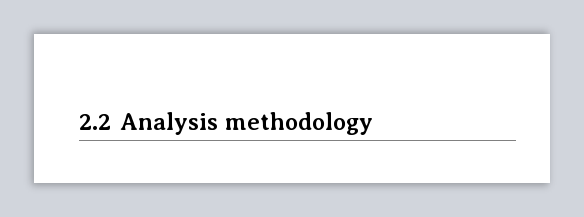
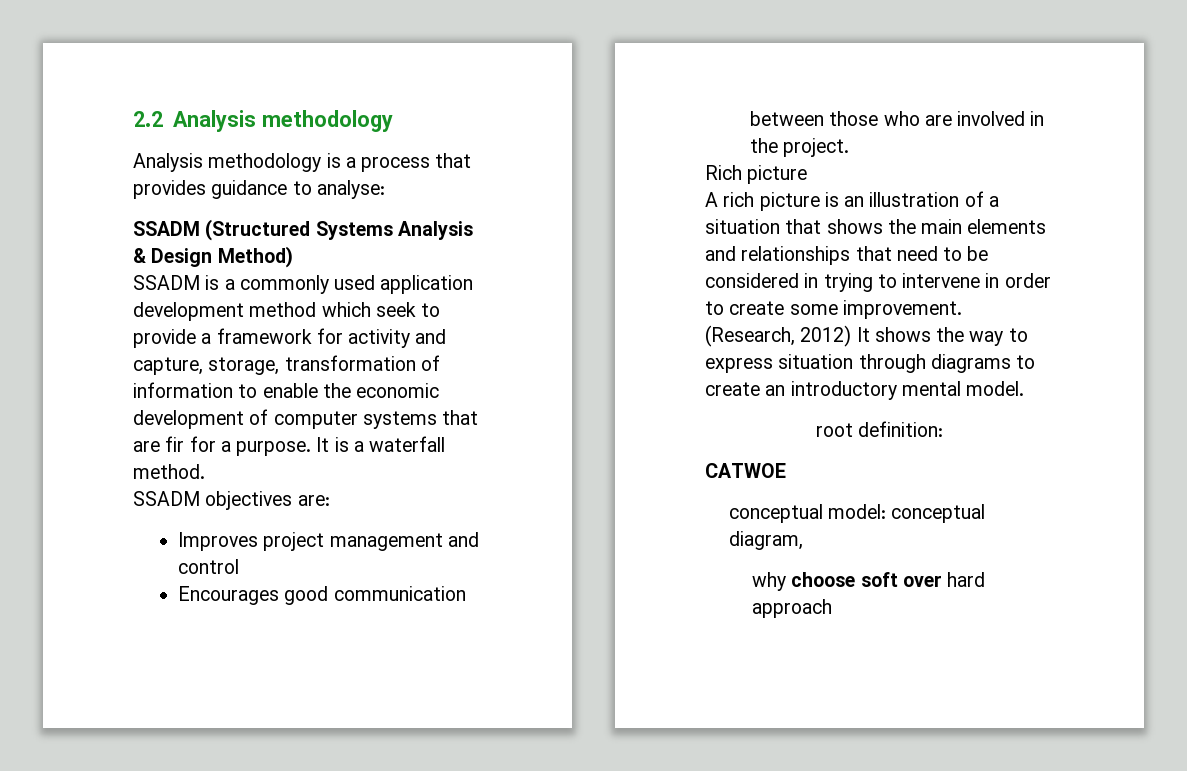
(373, 123) none -> [133,153,472,172] [133,180,385,199] [133,219,473,241] [133,246,293,268] [133,275,474,294] [133,302,441,321] [133,328,447,348] [133,355,440,375] [133,382,440,398] [133,409,479,429] [133,436,446,456] [133,464,205,479] [133,491,330,510] [178,532,479,551] [178,559,240,574] [178,586,466,605] [750,111,1045,126] [750,138,850,157] [705,165,808,184] [705,191,999,211] [705,219,1047,234] [705,246,989,265] [705,273,1051,292] [705,300,962,319] [705,325,1028,347] [705,354,1036,373] [705,381,1025,400] [815,421,944,437] [705,463,786,478] [728,504,986,523] [728,531,803,550] [752,572,986,591] [752,599,833,618] // Analysis methodology is a process that provides guidance to analyse: // SSADM (Structured Systems Analysis & Design Method) // SSADM is a commonly used application development method which seek to provide a framework for activity and capture, storage, transformation of information to enable the economic development of computer systems that are fir for a purpose. It is a waterfall method. // SSADM objectives are: // Improves project management and control // Encourages good communication between those who are involved in the project. // Rich picture // A rich picture is an illustration of a situation that shows the main elements and relationships that need to be considered in trying to intervene in order to create some improvement. (Research, 2012) It shows the way to express situation through diagrams to create an introductory mental model. // root definition: // CATWOE // conceptual model: conceptual diagram, // why choose soft over hard approach

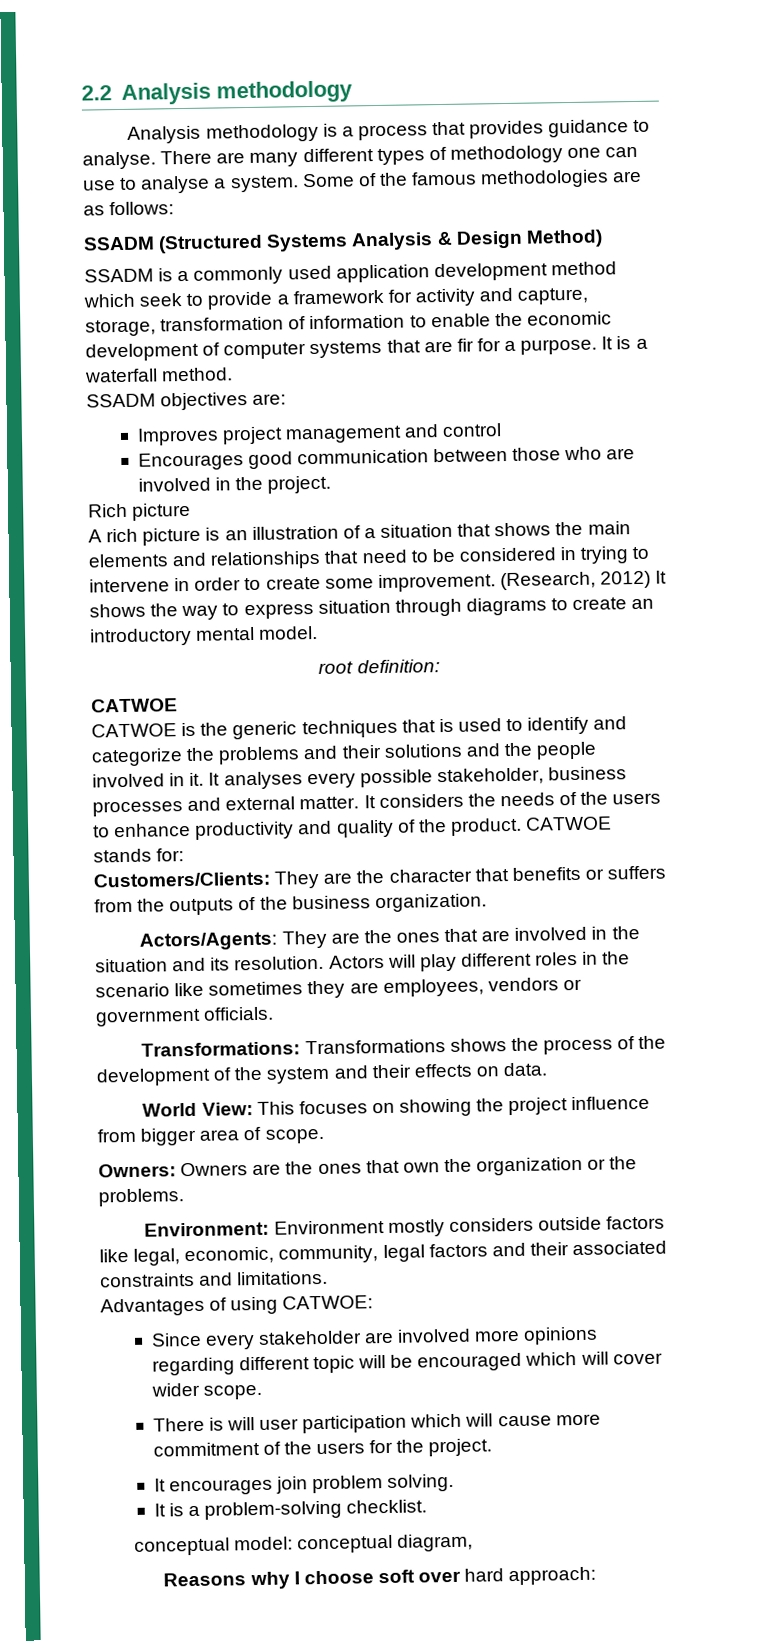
[316,180,385,199] analyse: -> [82,145,639,170] [83,169,643,194] [83,201,175,216] analyse. There are many different types of methodology one can use to analyse a system. Some of the famous methodologies are as follows:
(786, 470) none -> [91,716,628,740] [91,741,598,767] [92,766,628,790] [92,791,662,817] [93,816,613,840] [93,848,185,863] [93,865,667,889] [94,893,487,916] [139,926,640,951] [95,951,631,973] [95,977,582,999] [95,1006,275,1027] [141,1035,667,1057] [96,1062,548,1087] [142,1095,651,1117] [97,1126,325,1146] [98,1156,638,1178] [98,1188,184,1207] [144,1215,666,1237] [99,1240,668,1266] [100,1270,329,1288] [100,1295,374,1317] [150,1326,599,1350] [151,1351,663,1376] [150,1382,262,1400] [152,1413,601,1434] [152,1438,493,1457] [153,1473,455,1496] [153,1499,428,1520] // CATWOE is the generic techniques that is used to identify and categorize the problems and their solutions and the people involved in it. It analyses every possible stakeholder, business processes and external matter. It considers the needs of the users to enhance productivity and quality of the product. CATWOE stands for: // Customers/Clients: They are the character that benefits or suffers from the outputs of the business organization. // Actors/Agents: They are the ones that are involved in the situation and its resolution. Actors will play different roles in the scenario like sometimes they are employees, vendors or government officials. // Transformations: Transformations shows the process of the development of the system and their effects on data. // World View: This focuses on showing the project influence from bigger area of scope. // Owners: Owners are the ones that own the organization or the problems. // Environment: Environment mostly considers outside factors like legal, economic, community, legal factors and their associated constraints and limitations. // Advantages of using CATWOE: // Since every stakeholder are involved more opinions regarding different topic will be encouraged which will cover wider scope. // There is will user participation which will cause more commitment of the users for the project. // It encourages join problem solving. // It is a problem-solving checklist.
[752,572,787,591] why -> [163,1571,300,1590] Reasons why I
[752,599,833,618] approach -> [508,1566,597,1586] approach:

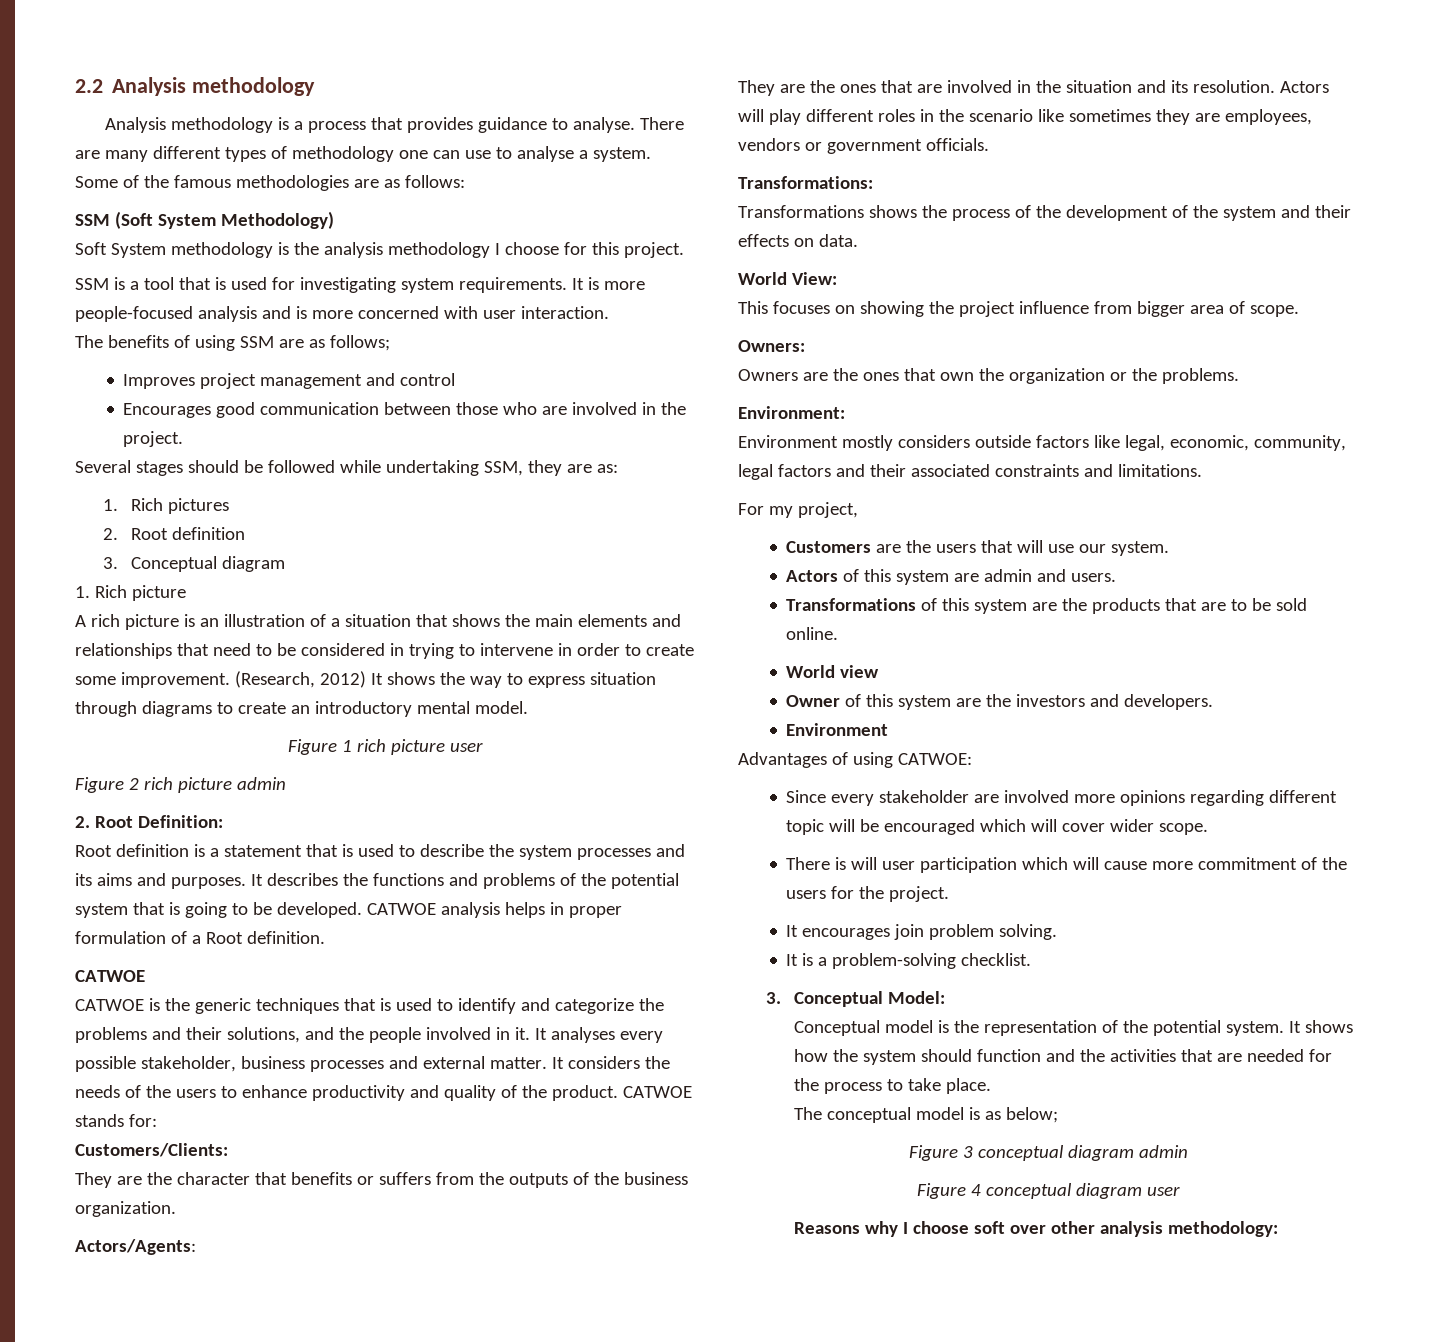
[83,229,603,254] [84,261,617,285] [83,287,589,310] [85,311,612,337] [85,336,648,362] [84,367,234,383] [86,392,287,411] SSADM (Structured Systems Analysis & Design Method) // SSADM is a commonly used application development method which seek to provide a framework for activity and capture, storage, transformation of information to enable the economic development of computer systems that are fir for a purpose. It is a waterfall method. // SSADM objectives are: -> [75,211,334,229] [75,242,684,258] [75,277,645,293] [75,306,609,322] [75,335,390,351] SSM (Soft System Methodology) // Soft System methodology is the analysis methodology I choose for this project. // SSM is a tool that is used for investigating system requirements. It is more people-focused analysis and is more concerned with user interaction. // The benefits of using SSM are as follows;
(332, 484) none -> [75,460,618,476] [103,498,230,514] [103,527,246,540] [103,556,286,572] [75,586,90,598] Several stages should be followed while undertaking SSM, they are as: // 1. Rich pictures // 2. Root definition // 3. Conceptual diagram // 1.
[318,659,440,674] root definition: -> [288,739,483,755] [75,777,286,793] [75,815,223,828] [75,844,685,860] [75,873,679,889] [75,902,622,918] [75,931,325,944] Figure 1 rich picture user // Figure 2 rich picture admin // 2. Root Definition: // Root definition is a statement that is used to describe the system processes and its aims and purposes. It describes the functions and problems of the potential system that is going to be developed. CATWOE analysis helps in proper formulation of a Root definition.
[383,743,463,758] solutions -> [226,1027,300,1043] solutions,
(270, 879) none -> (228, 1150) //
(278, 941) none -> (196, 1247) //
(301, 1049) none -> (873, 182) //
(253, 1109) none -> (837, 278) //
(176, 1170) none -> (805, 346) //
(270, 1229) none -> (845, 412) //
(329, 1278) none -> [738,502,858,518] [786,540,1170,556] [786,569,1117,585] [786,598,1308,614] [786,627,839,640] [786,665,880,678] [786,694,1214,710] [786,723,889,736] // For my project, // Customers are the users that will use our system. // Actors of this system are admin and users. // Transformations of this system are the products that are to be sold online. // World view // Owner of this system are the investors and developers. // Environment
[133,1533,474,1556] conceptual model: conceptual diagram, -> [766,991,946,1007] [794,1020,1354,1036] [794,1049,1333,1065] [794,1078,992,1094] [794,1107,1059,1123] [909,1145,1188,1161] [917,1183,1180,1199] 3. Conceptual Model: // Conceptual model is the representation of the potential system. It shows how the system should function and the activities that are needed for the process to take place. // The conceptual model is as below; // Figure 3 conceptual diagram admin // Figure 4 conceptual diagram user
[464,1566,597,1586] hard approach: -> [1051,1221,1279,1237] other analysis methodology:

